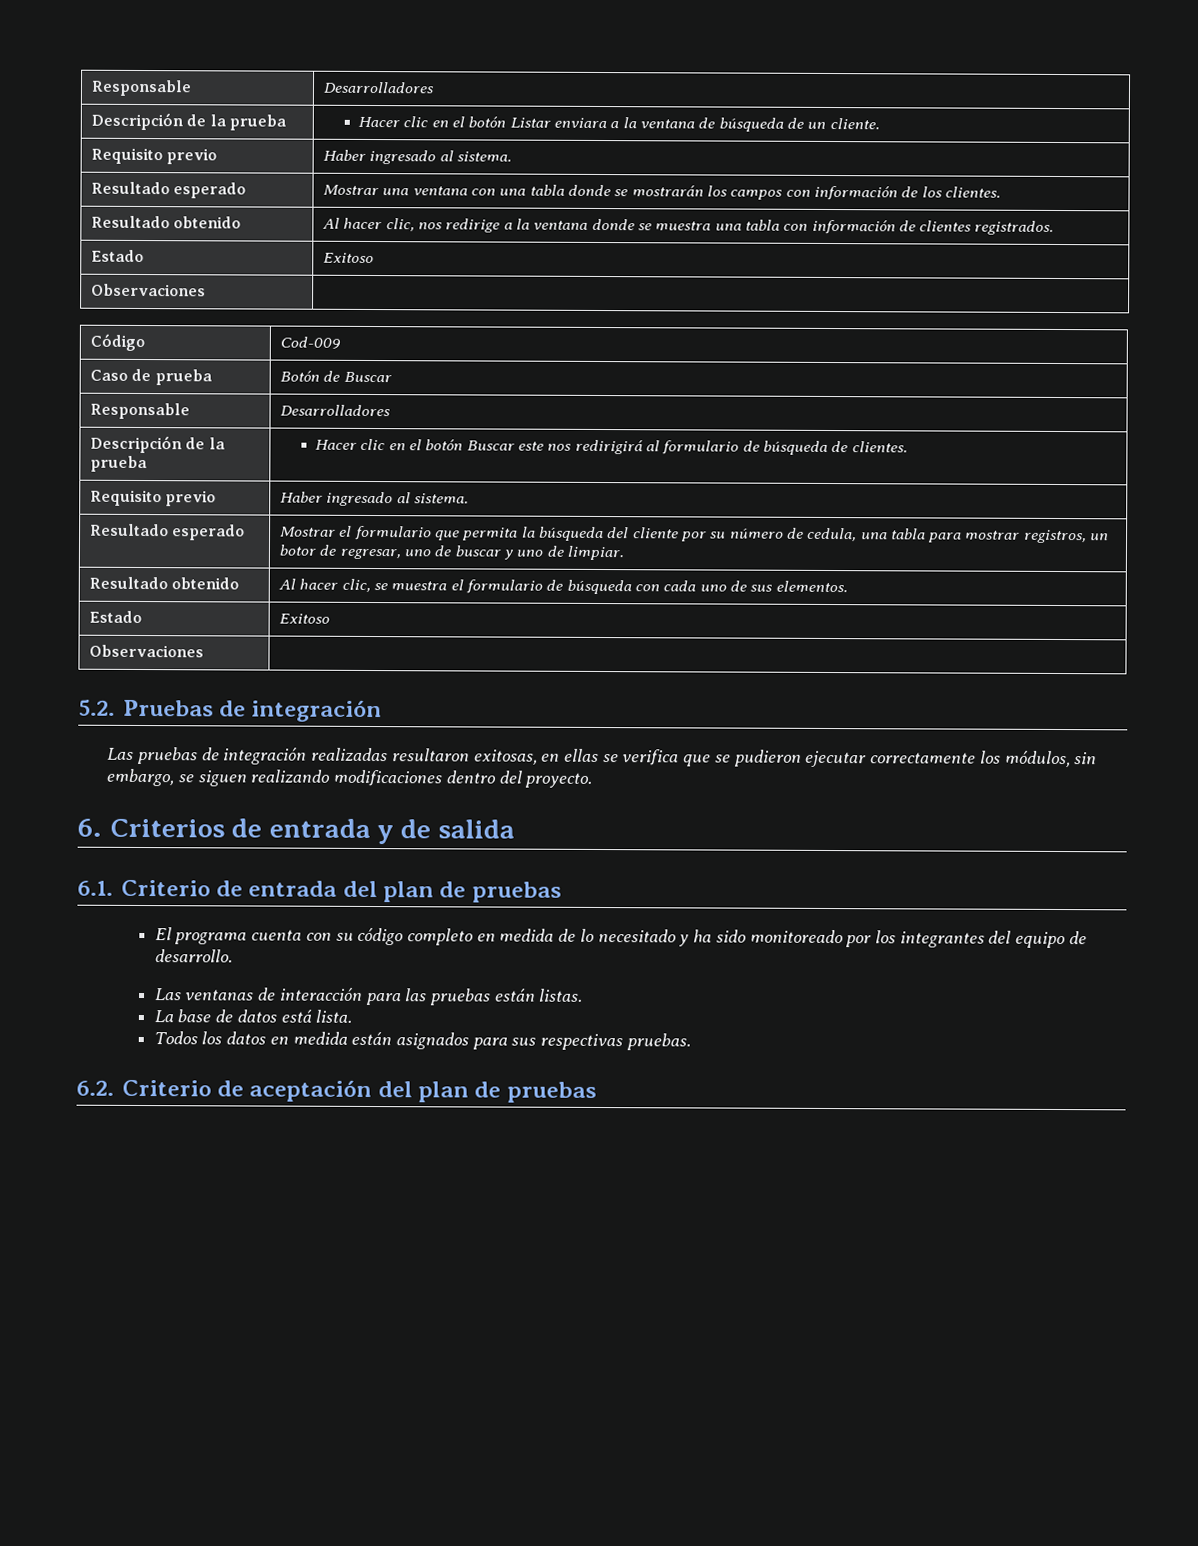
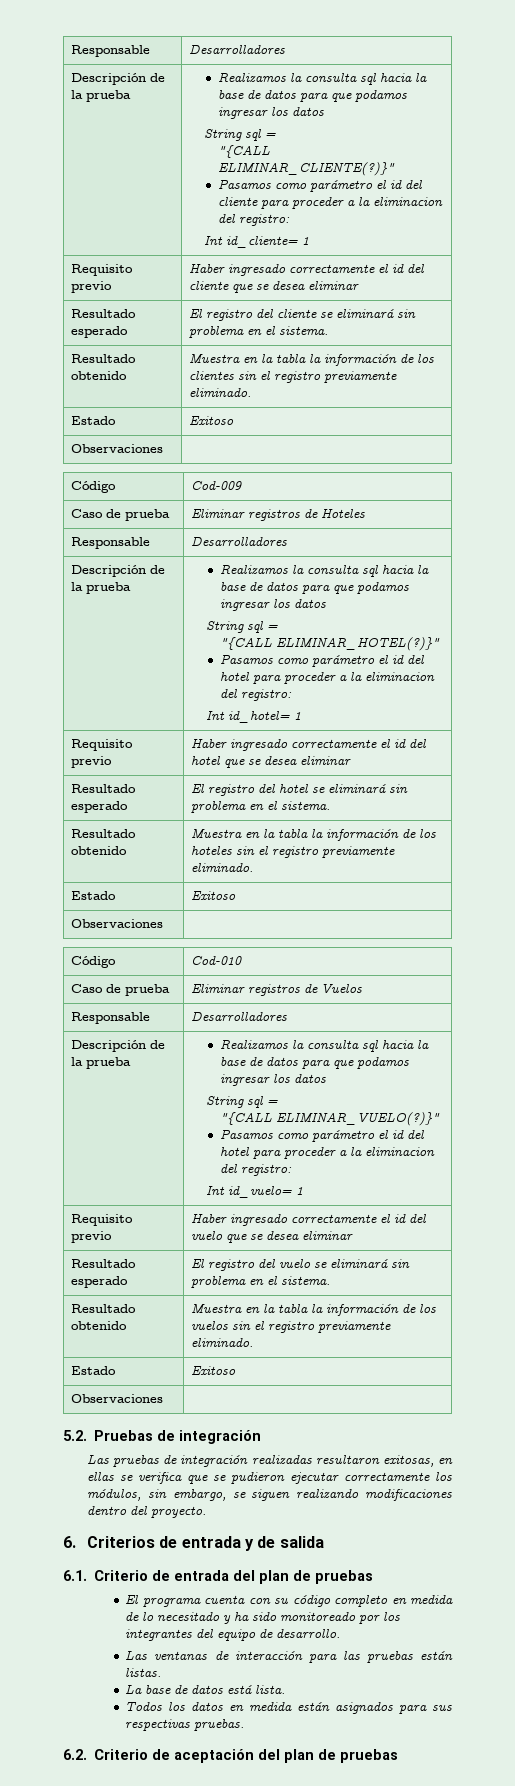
[91,79,193,97] [323,81,436,94] [91,112,287,131] [358,116,880,132] [91,147,218,165] [323,149,512,165] [91,181,247,199] [323,184,1001,201] [91,215,242,229] [322,217,1055,235] Responsable | Desarrolladores // Descripción de la prueba | Hacer clic en el botón Listar enviara a la ventana de búsqueda de un cliente. // Requisito previo | Haber ingresado al sistema. // Resultado esperado | Mostrar una ventana con una tabla donde se mostrarán los campos con información de los clientes. // Resultado obtenido | Al hacer clic, nos redirige a la ventana donde se muestra una tabla con información de clientes registrados. -> [71,45,151,57] [189,44,286,54] [71,73,166,85] [71,90,132,102] [217,72,427,85] [217,90,407,102] [217,107,324,119] [203,129,276,141] [217,145,270,158] [217,162,395,176] [217,179,423,192] [217,197,443,209] [217,214,290,226] [203,236,309,248] [71,264,134,276] [71,281,113,293] [189,263,426,276] [189,281,360,293] [71,309,137,318] [71,326,129,338] [189,309,417,321] [189,326,329,338] [71,354,137,363] [71,371,128,380] [189,353,435,366] [189,371,398,383] [189,388,252,397] Responsable | Desarrolladores // Descripción de la prueba | Realizamos la consulta sql hacia la base de datos para que podamos ingresar los datos // String sql = // "{CALL ELIMINAR_CLIENTE(?)}" // Pasamos como parámetro el id del cliente para proceder a la eliminacion del registro: // Int id_cliente= 1 // Requisito previo | Haber ingresado correctamente el id del cliente que se desea eliminar // Resultado esperado | El registro del cliente se eliminará sin problema en el sistema. // Resultado obtenido | Muestra en la tabla la información de los clientes sin el registro previamente eliminado.
[280,370,392,383] [90,402,191,420] [280,404,392,417] [90,435,226,454] [90,455,149,473] [315,438,908,455] [90,489,217,507] [280,491,469,507] [90,523,246,541] [280,525,1110,544] [279,544,624,561] [89,576,240,590] [278,578,848,595] Botón de Buscar // Responsable | Desarrolladores // Descripción de la prueba | Hacer clic en el botón Buscar este nos redirigirá al formulario de búsqueda de clientes. // Requisito previo | Haber ingresado al sistema. // Resultado esperado | Mostrar el formulario que permita la búsqueda del cliente por su número de cedula, una tabla para mostrar registros, un botor de regresar, uno de buscar y uno de limpiar. // Resultado obtenido | Al hacer clic, se muestra el formulario de búsqueda con cada uno de sus elementos. -> [191,508,366,521] [71,537,151,549] [191,536,288,546] [71,565,166,577] [71,582,132,594] [219,564,429,577] [219,582,409,594] [219,599,326,611] [205,621,278,633] [219,637,440,651] [219,654,425,667] [219,672,435,684] [219,689,292,701] [205,711,301,723] [71,739,134,751] [71,756,113,768] [191,738,428,751] [191,756,352,768] [71,784,137,793] [71,801,129,813] [191,784,409,796] [191,801,331,813] [71,829,137,838] [71,846,128,855] [191,828,437,841] [191,846,396,858] [191,863,254,872] [71,891,117,900] [191,891,237,901] [71,919,164,928] [71,956,117,968] [191,956,243,965] [71,984,171,996] [191,983,363,996] [71,1012,151,1024] [191,1011,288,1021] [71,1040,166,1052] [71,1057,132,1069] [219,1039,429,1052] [219,1057,409,1069] [219,1074,326,1086] [205,1096,278,1108] [219,1112,440,1126] [219,1129,425,1142] [219,1147,435,1159] [219,1164,292,1176] [205,1186,303,1198] [71,1214,134,1226] [71,1231,113,1243] [191,1213,428,1226] [191,1231,354,1243] [71,1259,137,1268] [71,1276,129,1288] [191,1259,411,1271] [191,1276,331,1288] [71,1304,137,1313] [71,1321,128,1330] [191,1303,437,1316] [191,1321,392,1333] [191,1338,254,1347] Eliminar registros de Hoteles // Responsable | Desarrolladores // Descripción de la prueba | Realizamos la consulta sql hacia la base de datos para que podamos ingresar los datos // String sql = // "{CALL ELIMINAR_HOTEL(?)}" // Pasamos como parámetro el id del hotel para proceder a la eliminacion del registro: // Int id_hotel= 1 // Requisito previo | Haber ingresado correctamente el id del hotel que se desea eliminar // Resultado esperado | El registro del hotel se eliminará sin problema en el sistema. // Resultado obtenido | Muestra en la tabla la información de los hoteles sin el registro previamente eliminado. // Estado | Exitoso // Observaciones | // Código | Cod-010 // Caso de prueba | Eliminar registros de Vuelos // Responsable | Desarrolladores // Descripción de la prueba | Realizamos la consulta sql hacia la base de datos para que podamos ingresar los datos // String sql = // "{CALL ELIMINAR_VUELO(?)}" // Pasamos como parámetro el id del hotel para proceder a la eliminacion del registro: // Int id_vuelo= 1 // Requisito previo | Haber ingresado correctamente el id del vuelo que se desea eliminar // Resultado esperado | El registro del vuelo se eliminará sin problema en el sistema. // Resultado obtenido | Muestra en la tabla la información de los vuelos sin el registro previamente eliminado.

